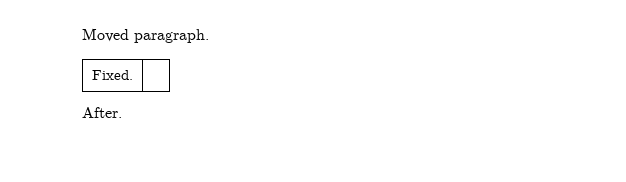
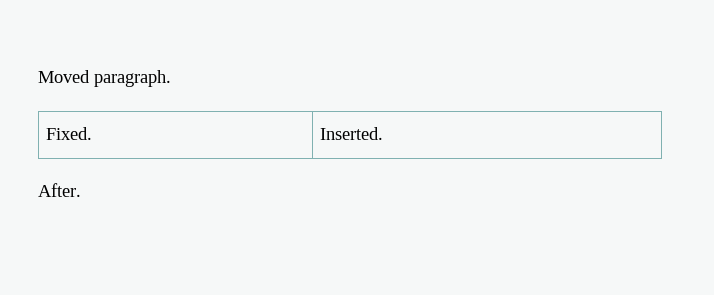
(133, 75) none -> [320,127,384,140] Inserted.

